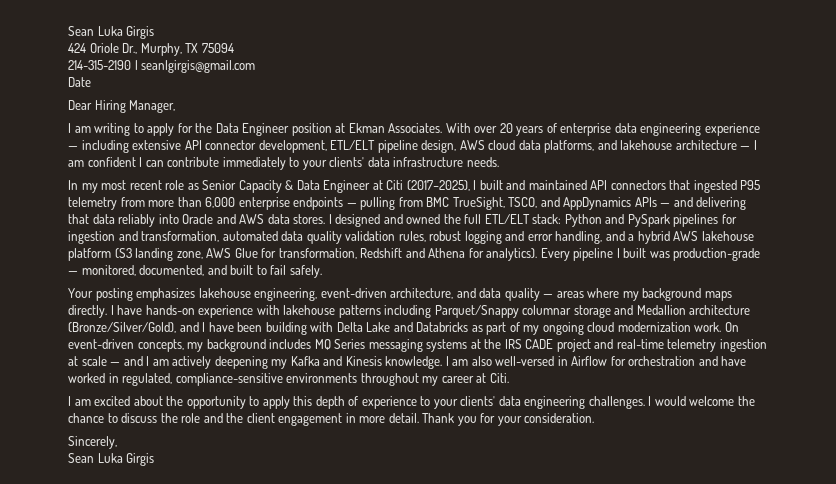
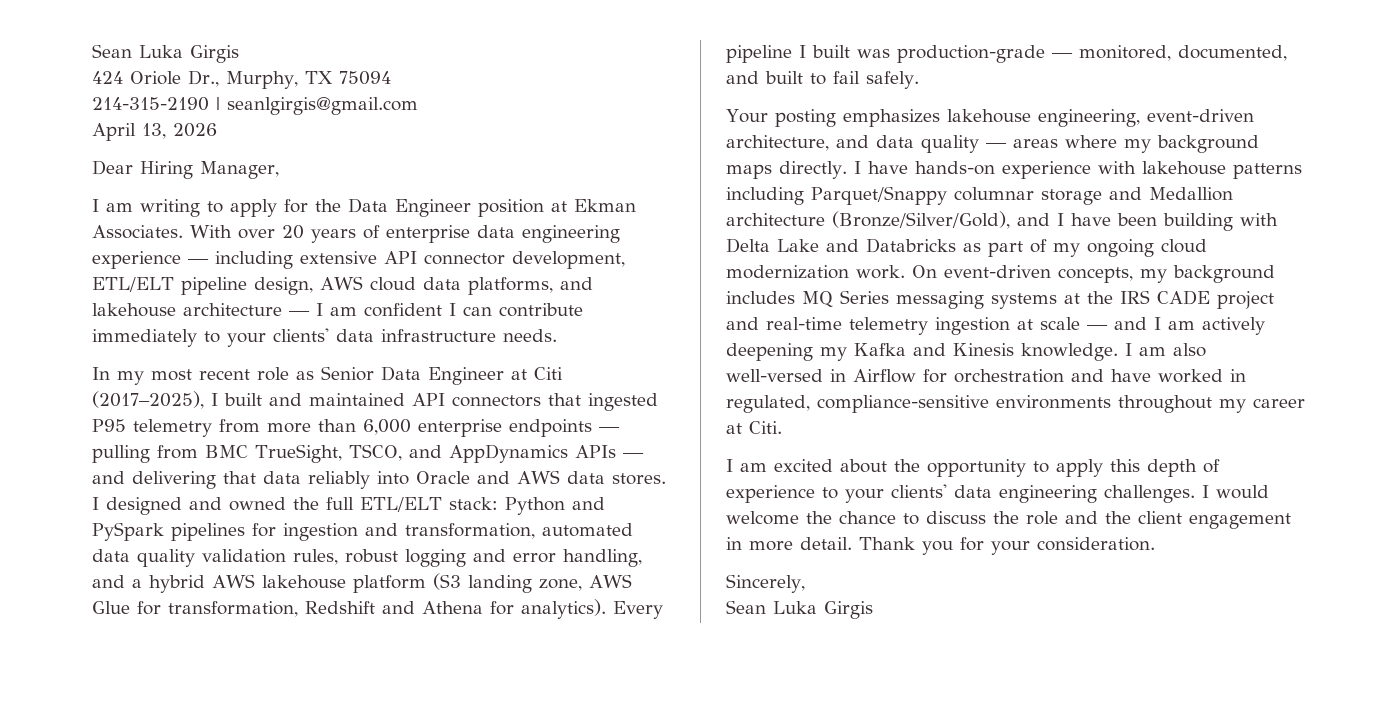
[68,77,91,87] Date -> [92,123,217,141] April 13, 2026
[238,180,294,193] Capacity & -> (374, 373) none

